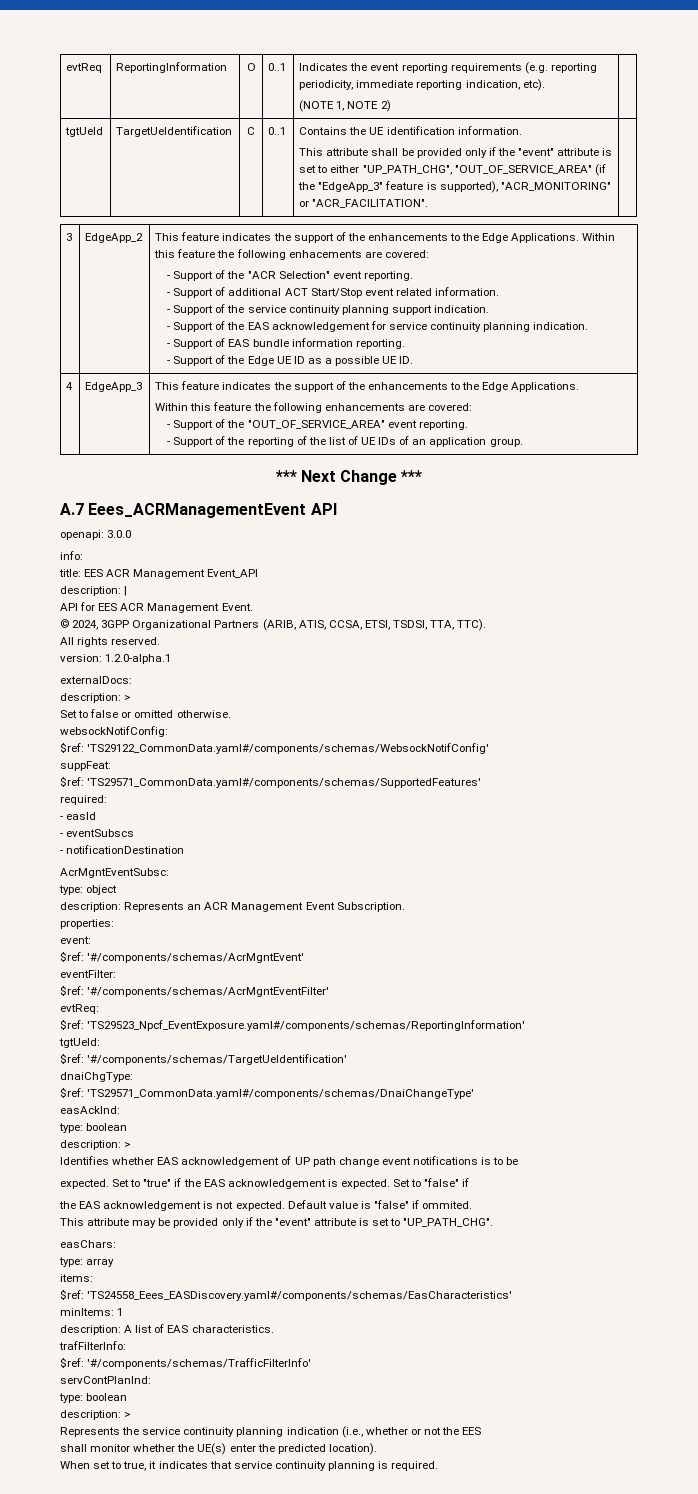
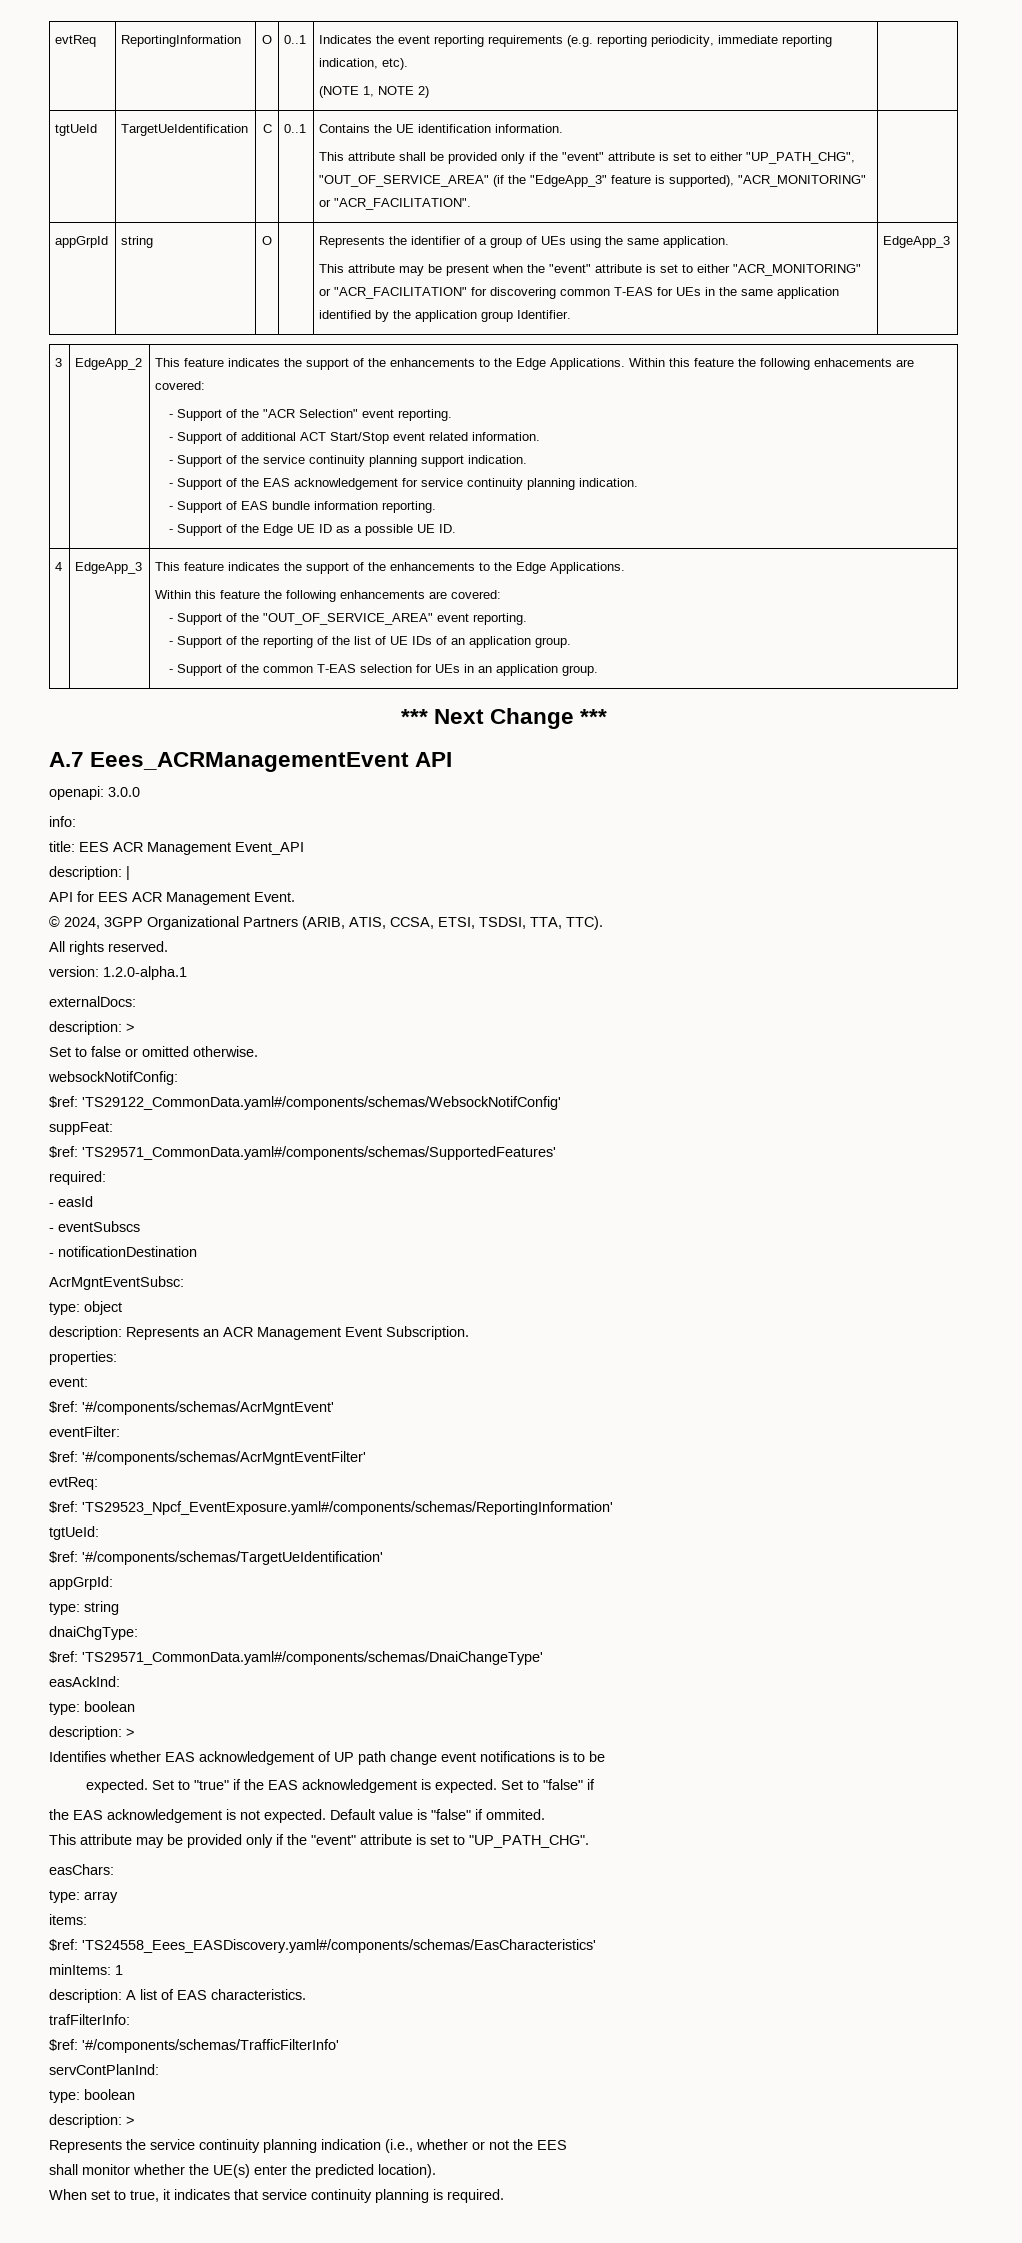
(429, 203) none -> [55,236,109,248] [121,236,154,248] [262,236,272,245] [319,236,730,248] [319,264,862,276] [319,287,840,299] [319,310,572,322] [883,236,951,248] // appGrpId | string | O | | Represents the identifier of a group of UEs using the same application. // This attribute may be present when the "event" attribute is set to either "ACR_MONITORING" or "ACR_FACILITATION" for discovering common T-EAS for UEs in the same application identified by the application group Identifier. | EdgeApp_3
(523, 442) none -> [168,664,598,676] // - Support of the common T-EAS selection for UEs in an application group.
(348, 1059) none -> [49,1576,113,1590] [49,1601,119,1615] // appGrpId: // type: string

